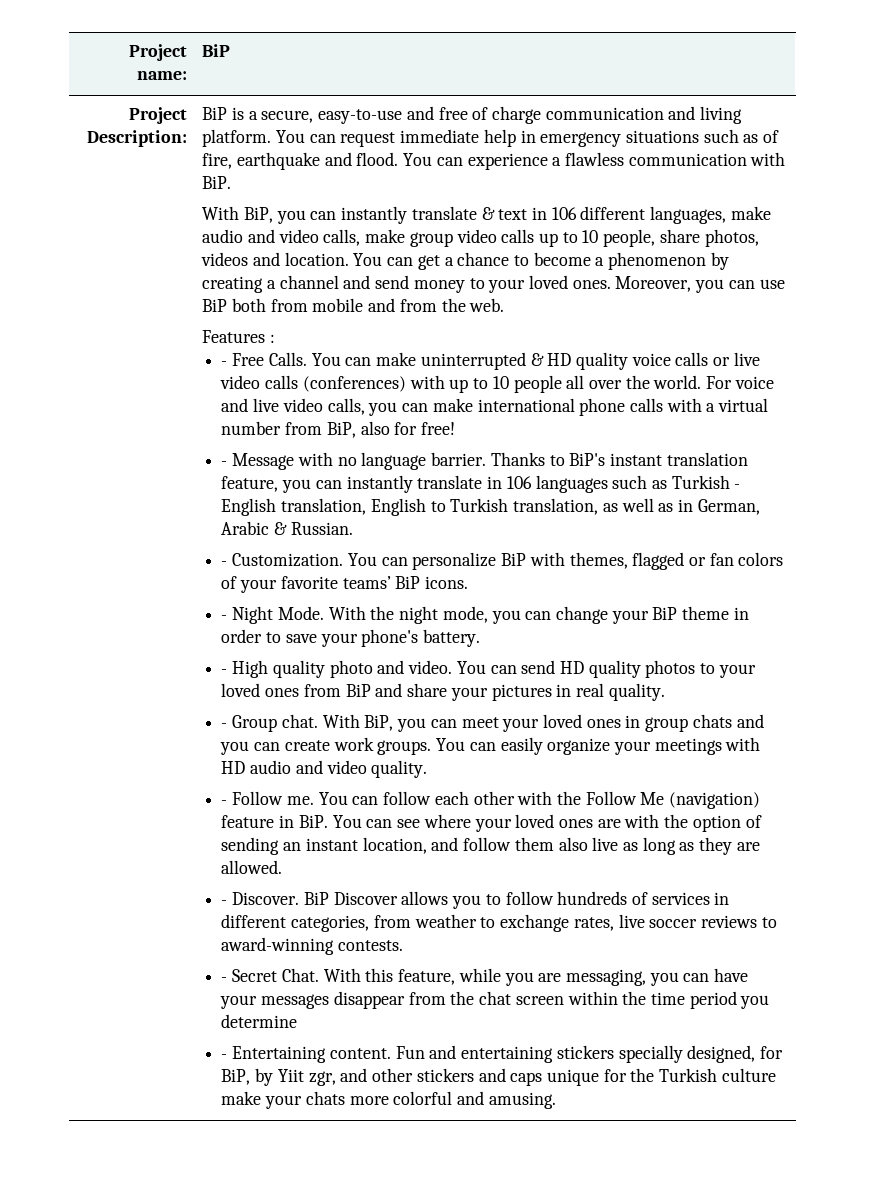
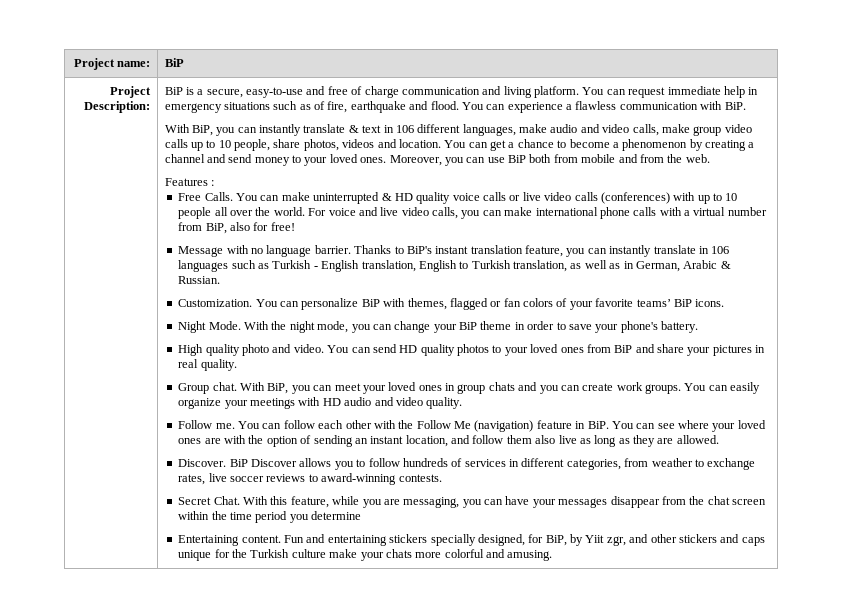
[221,361,228,366] - -> (214, 183) none
[221,461,228,466] - -> (295, 226) none
[221,561,228,566] - -> (221, 280) none
[221,615,228,620] - -> (725, 303) none
[221,669,228,674] - -> (699, 327) none
[221,723,228,728] - -> (237, 365) none
[221,800,228,805] - -> (463, 403) none
[221,900,228,905] - -> (719, 439) none
[221,977,228,982] - -> (442, 478) none
[221,1054,228,1059] - -> (362, 515) none

